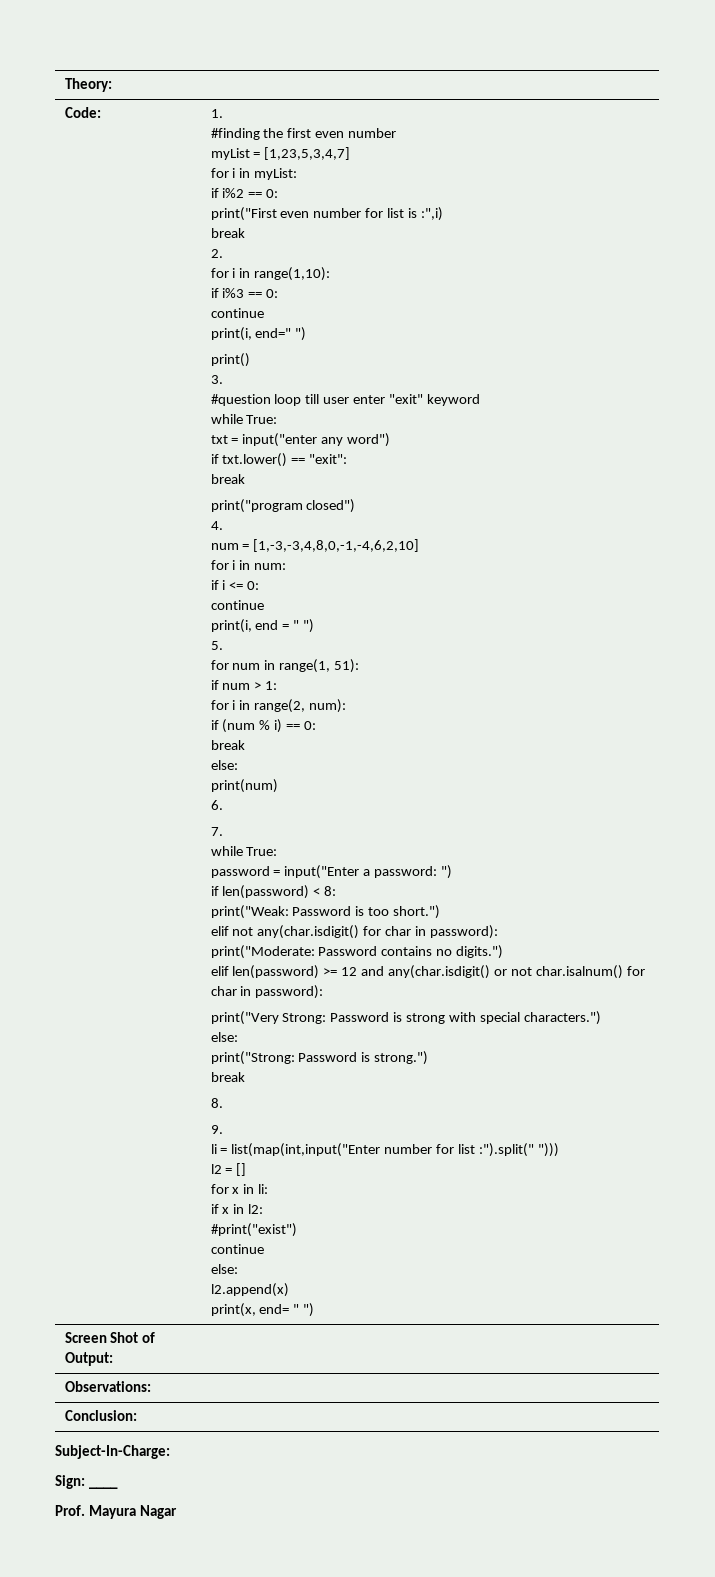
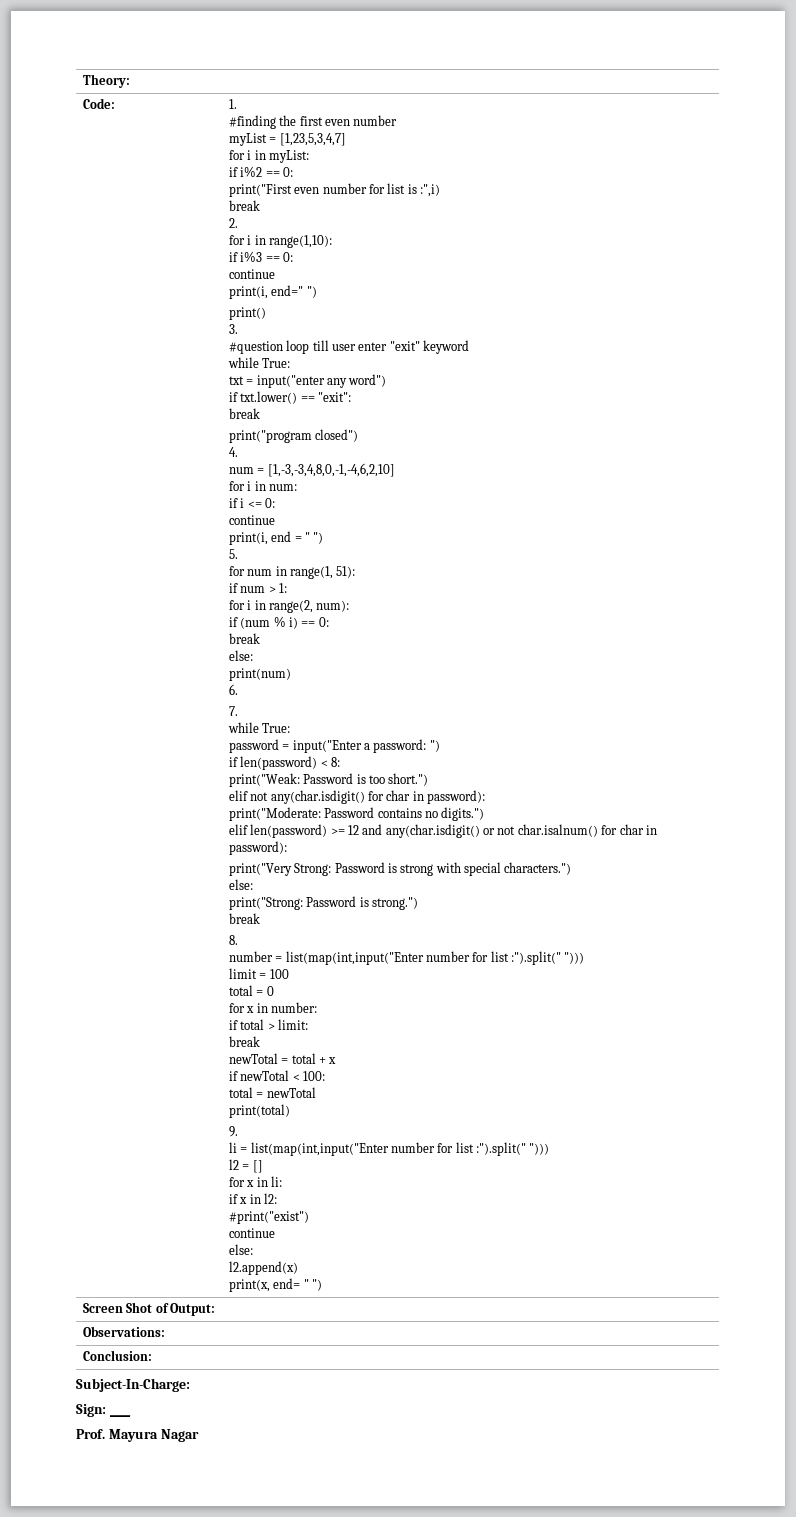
(223, 1103) none -> [228,951,585,965] [228,968,289,979] [228,985,274,996] [228,1002,317,1013] [228,1019,308,1030] [228,1036,260,1047] [228,1053,337,1064] [228,1070,325,1081] [228,1087,316,1098] [228,1104,290,1118] // number = list(map(int,input("Enter number for list :").split(" "))) // limit = 100 // total = 0 // for x in number: // if total > limit: // break // newTotal = total + x // if newTotal < 100: // total = newTotal // print(total)

